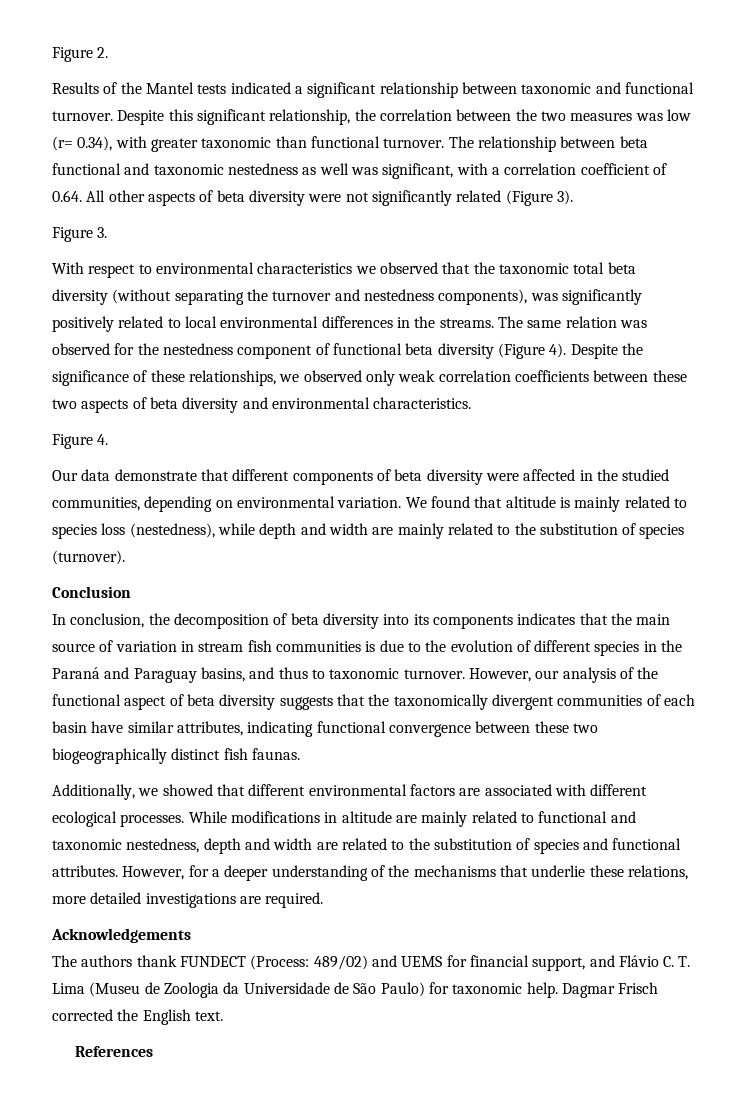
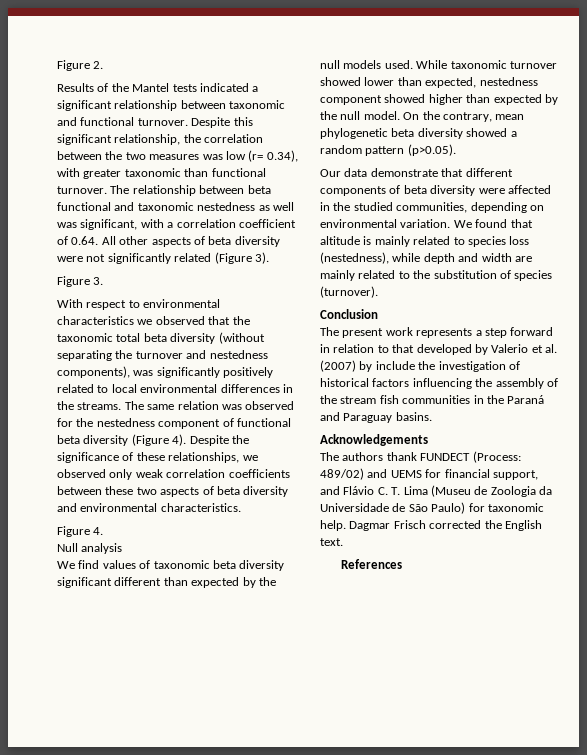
(109, 439) none -> [57,543,123,554] [57,560,285,571] [57,577,276,588] [320,60,557,69] [320,77,538,88] [320,94,558,105] [320,111,525,122] [320,128,517,139] [320,144,456,156] // Null analysis // We find values of taxonomic beta diversity significant different than expected by the null models used. While taxonomic turnover showed lower than expected, nestedness component showed higher than expected by the null model. On the contrary, mean phylogenetic beta diversity showed a random pattern (p>0.05).
[52,613,671,629] [52,640,640,656] In conclusion, the decomposition of beta diversity into its components indicates that the main source of variation in stream fish communities is due to the evolution of different species -> [320,327,554,338] [320,344,557,355] [320,360,520,372] [320,378,558,389] [320,395,471,404] The present work represents a step forward in relation to that developed by Valerio et al. (2007) by include the investigation of historical factors influencing the assembly of the stream fish communities
[200,667,659,683] [52,694,695,710] [52,721,598,737] [52,748,300,764] [52,784,648,800] [52,811,636,827] [52,838,682,854] [52,865,688,881] [52,892,324,908] basins, and thus to taxonomic turnover. However, our analysis of the functional aspect of beta diversity suggests that the taxonomically divergent communities of each basin have similar attributes, indicating functional convergence between these two biogeographically distinct fish faunas. // Additionally, we showed that different environmental factors are associated with different ecological processes. While modifications in altitude are mainly related to functional and taxonomic nestedness, depth and width are related to the substitution of species and functional attributes. However, for a deeper understanding of the mechanisms that underlie these relations, more detailed investigations are required. -> [395,412,432,421] basins.

